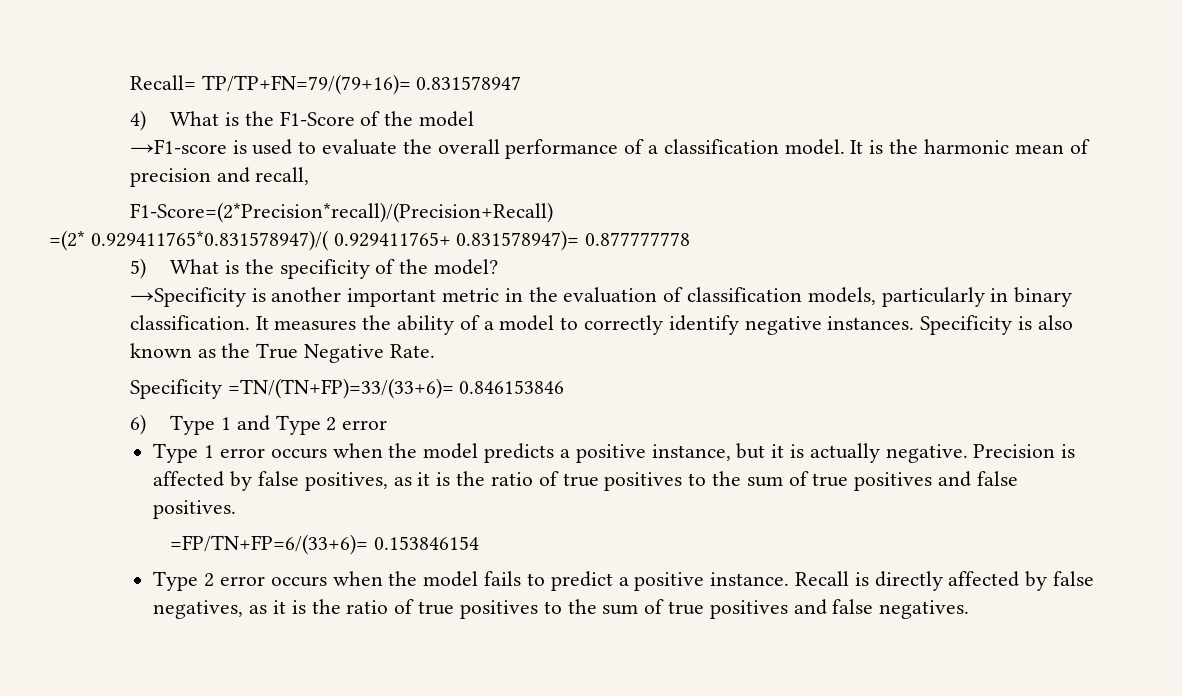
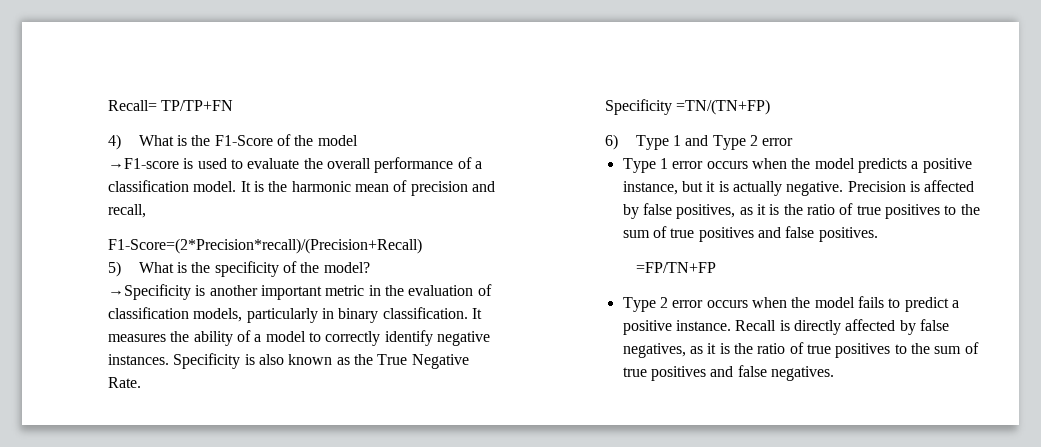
[201,74,522,95] TP/TP+FN=79/(79+16)= 0.831578947 -> [161,100,234,111] TP/TP+FN
[49,230,691,251] // =(2* 0.929411765*0.831578947)/( 0.929411765+ 0.831578947)= 0.877777778 -> (423, 246) none
[227,378,565,399] =TN/(TN+FP)=33/(33+6)= 0.846153846 -> [676,99,771,115] =TN/(TN+FP)
[170,534,480,555] =FP/TN+FP=6/(33+6)= 0.153846154 -> [635,262,716,273] =FP/TN+FP

